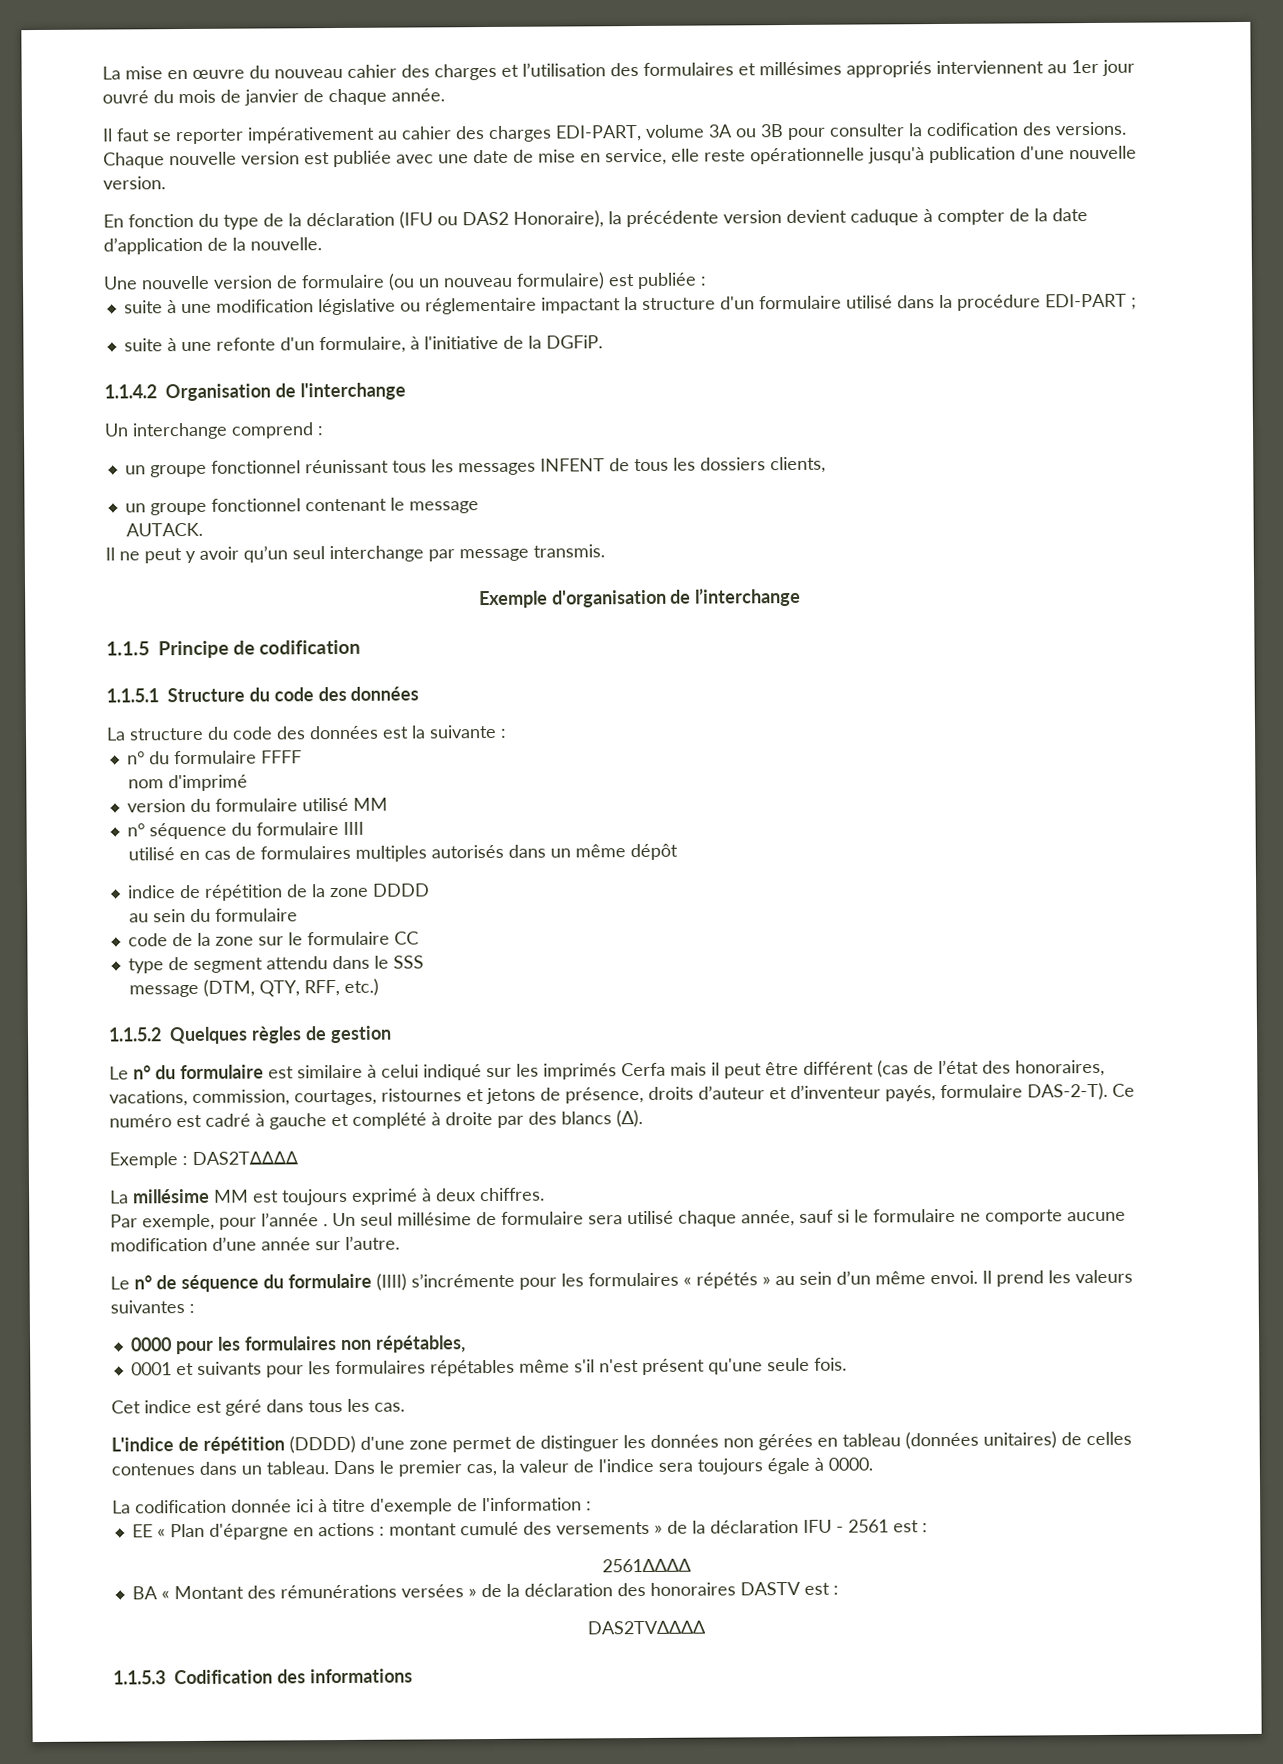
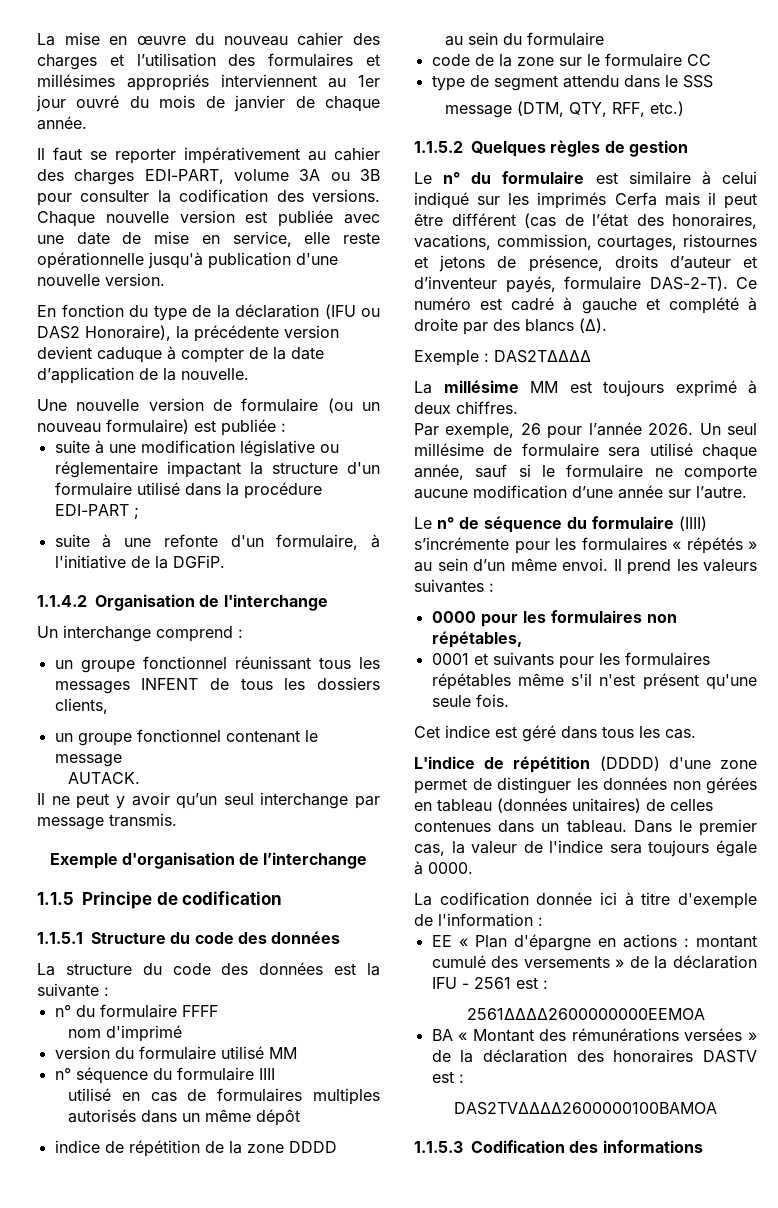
(215, 1222) none -> [520,423,541,435] 26
[323,1224,328,1227] . -> [648,423,694,435] 2026.
[601,1558,691,1573] 2561ΔΔΔΔ -> [466,1008,705,1020] 2561ΔΔΔΔ2600000000EEMOA
[587,1620,705,1635] DAS2TVΔΔΔΔ -> [454,1102,717,1115] DAS2TVΔΔΔΔ2600000100BAMOA

